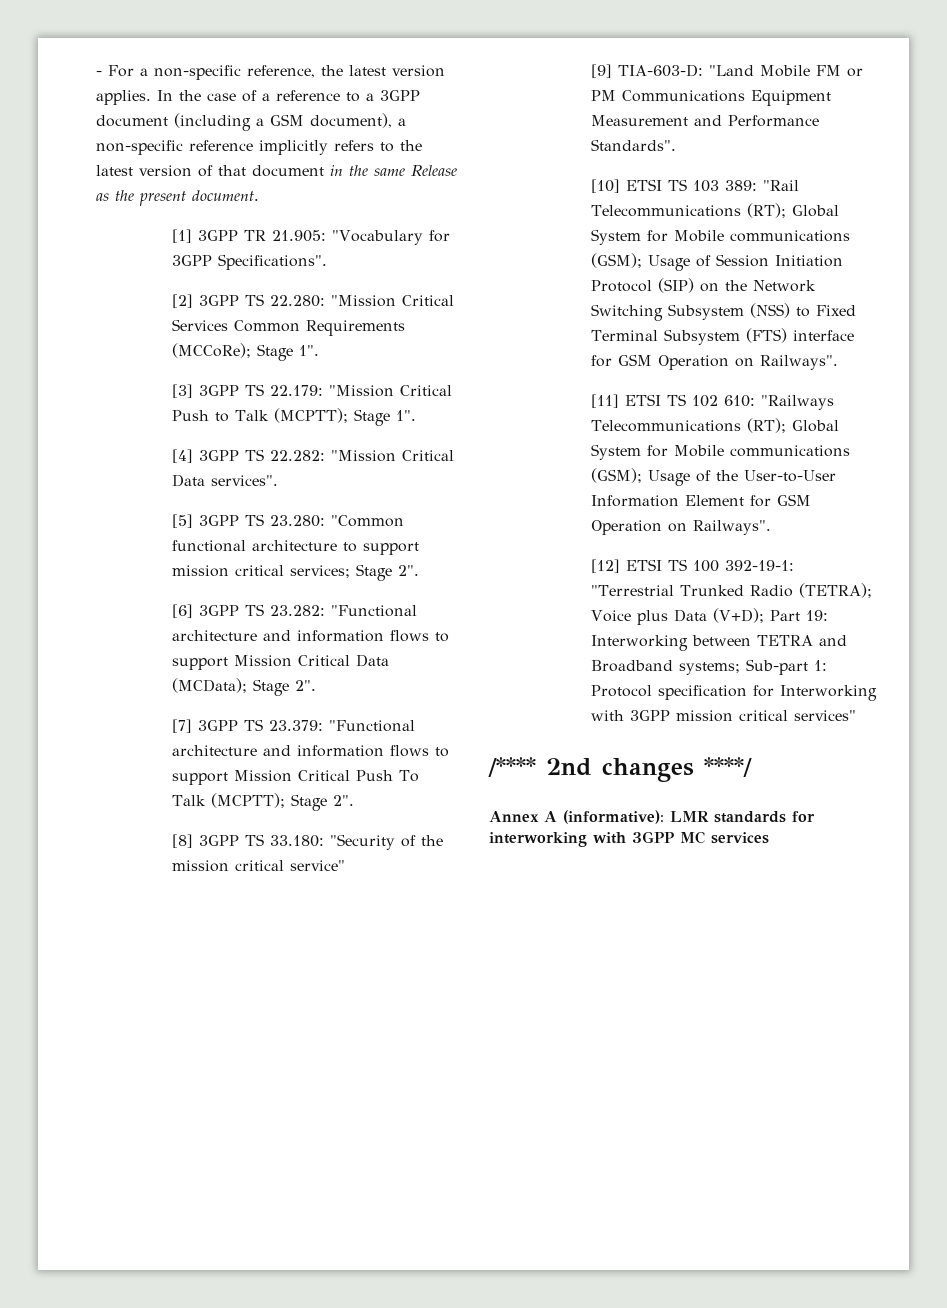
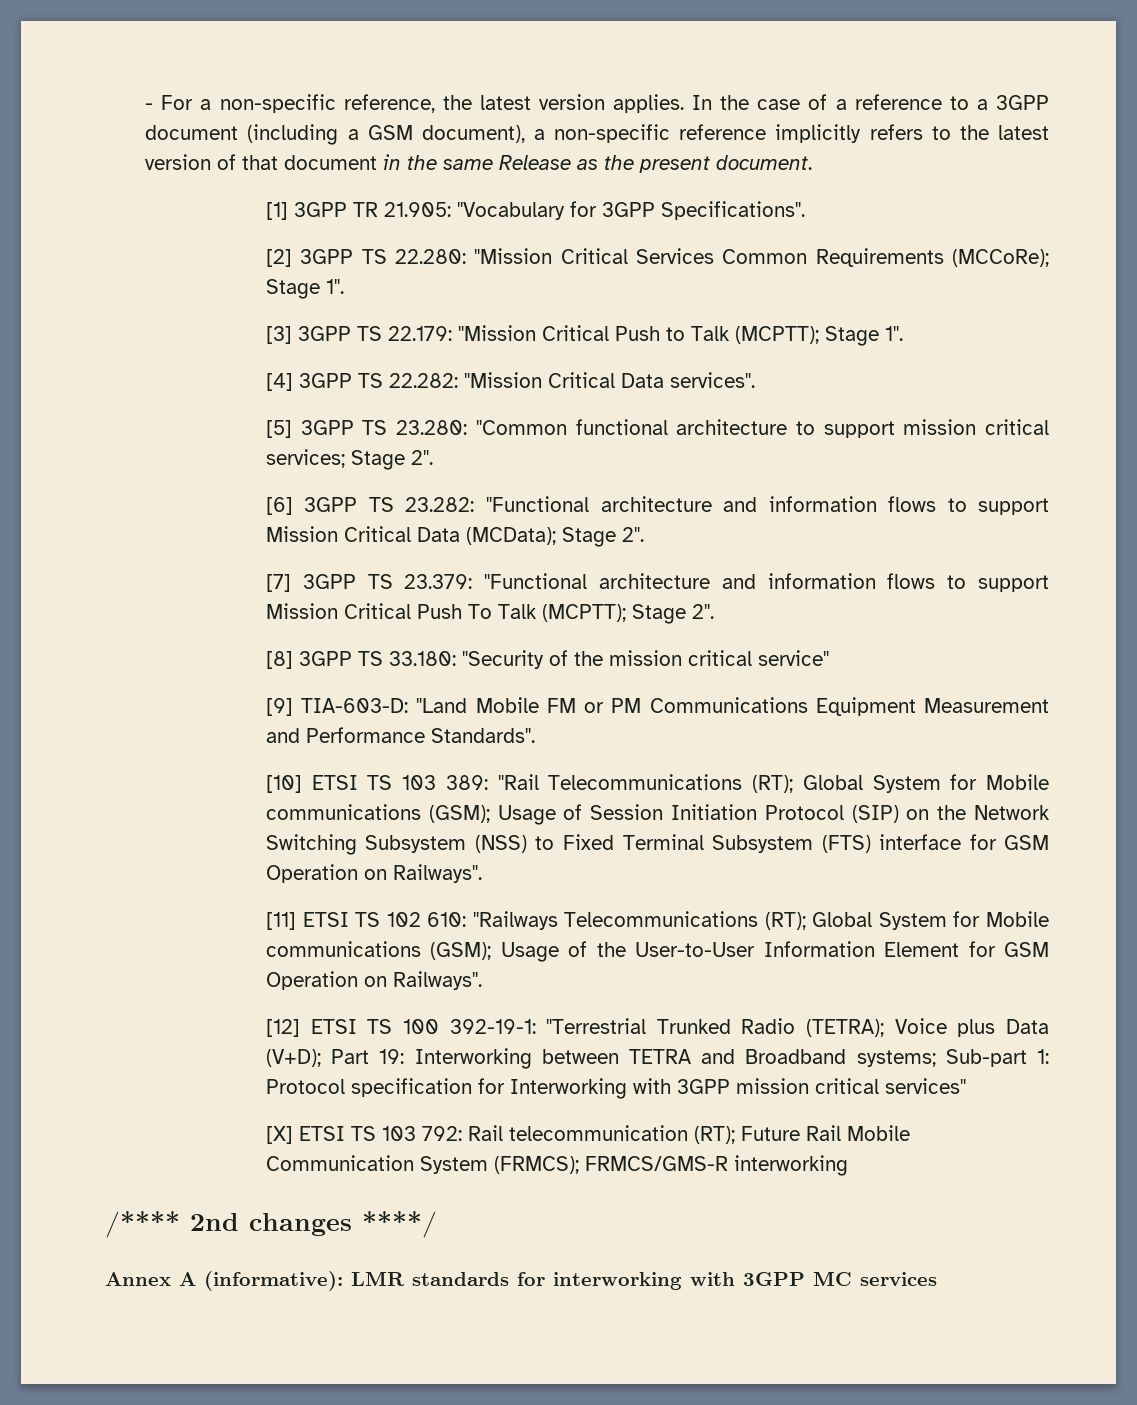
(857, 715) none -> [265,1125,910,1144] [265,1155,848,1176] // [X] ETSI TS 103 792: Rail telecommunication (RT); Future Rail Mobile Communication System (FRMCS); FRMCS/GMS-R interworking

